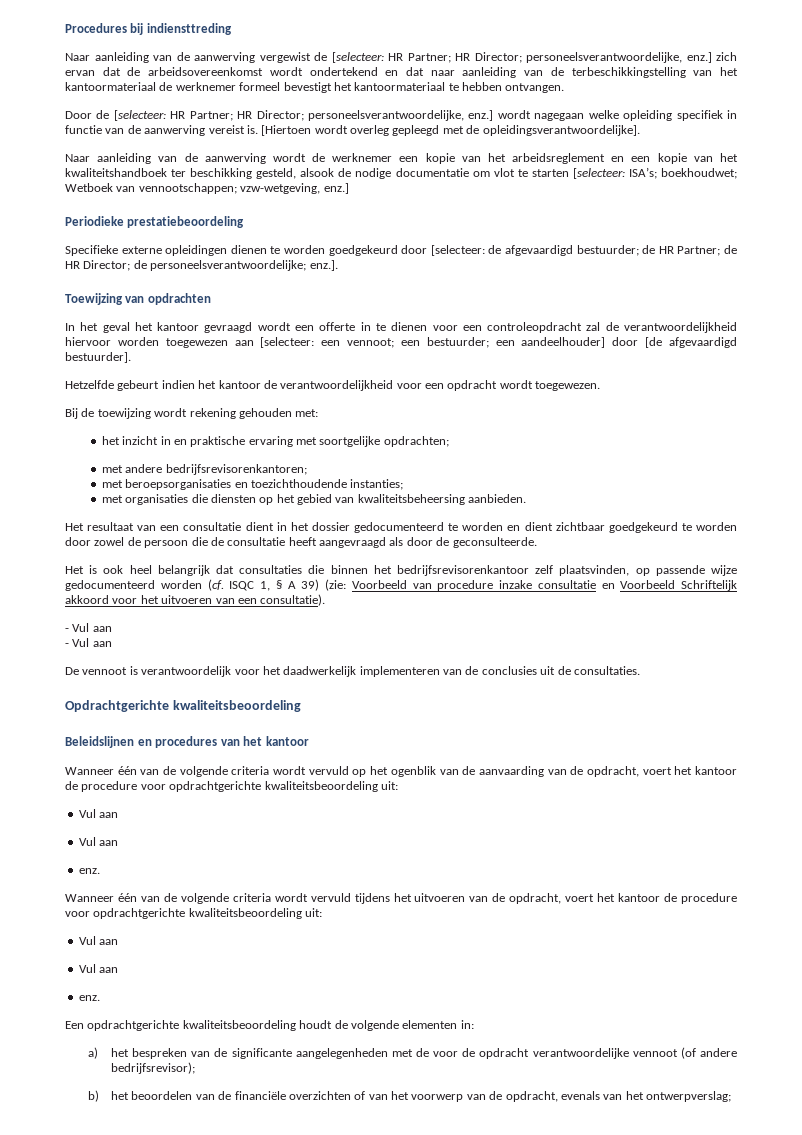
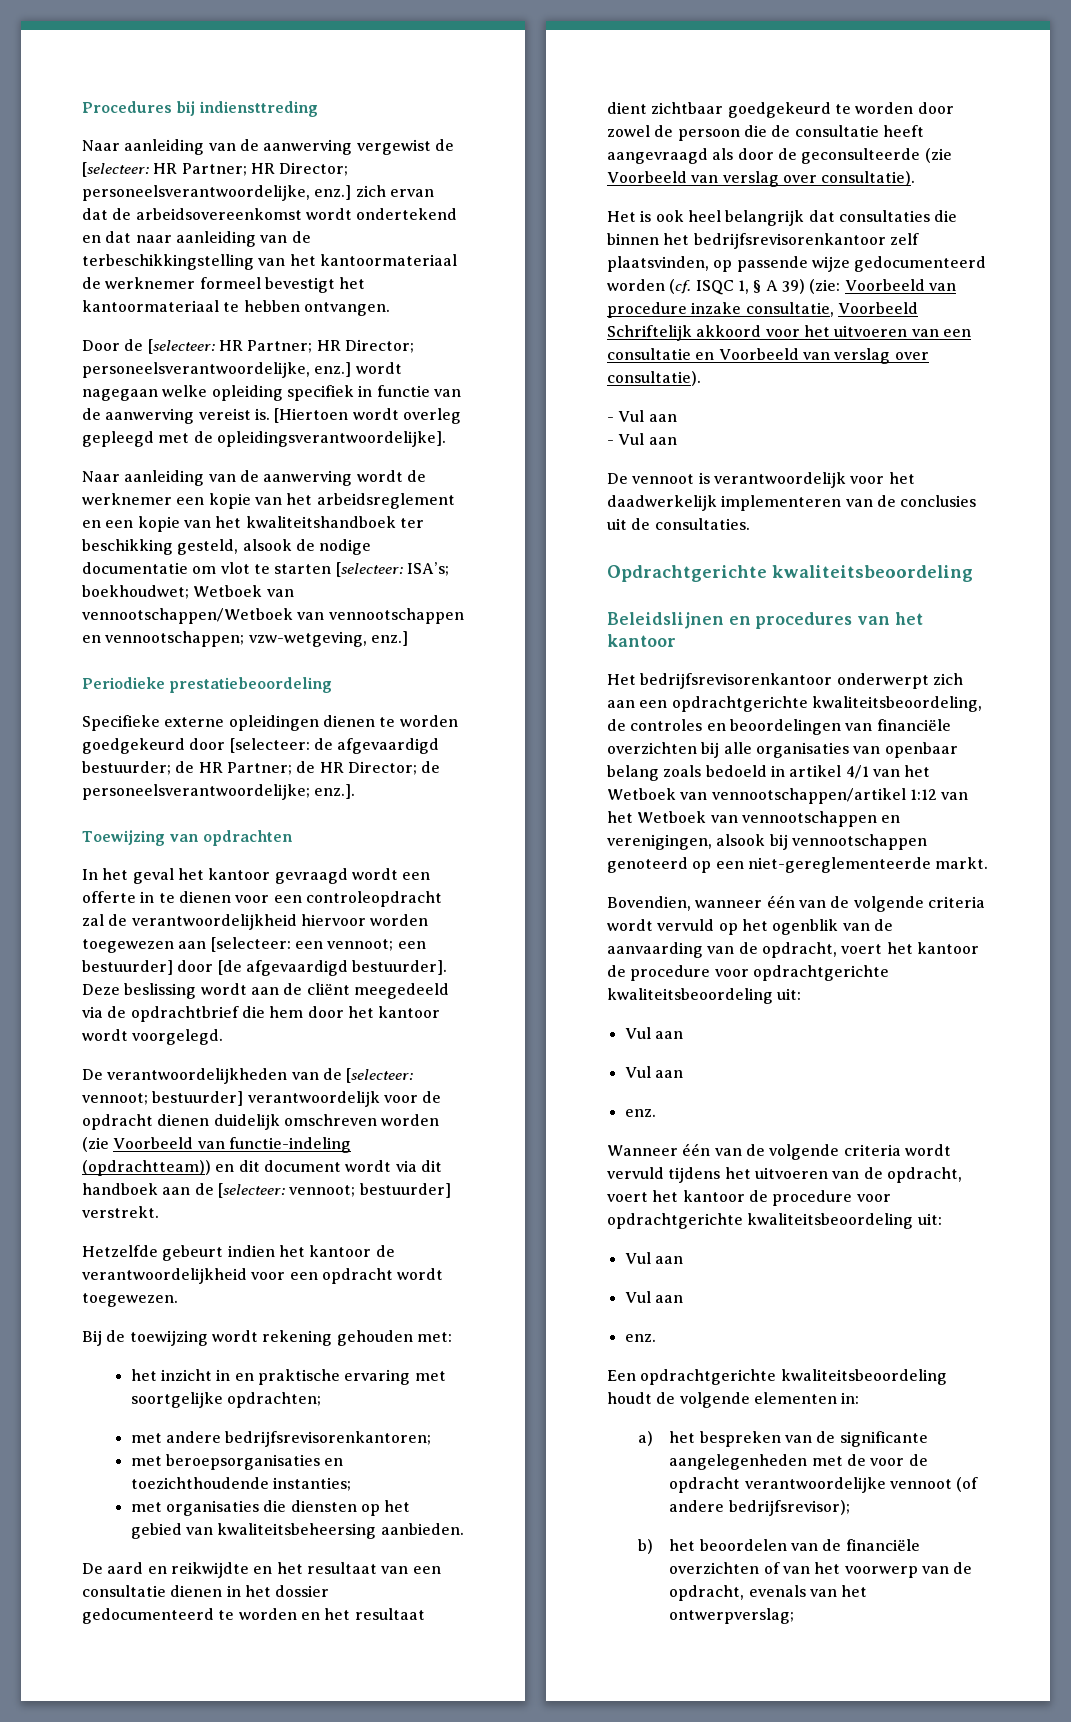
(136, 189) none -> [82,608,464,624] [82,635,101,643] vennootschappen/Wetboek van vennootschappen en
[426,337,606,348] bestuurder; een aandeelhouder] -> [82,960,173,975] bestuurder]
(131, 357) none -> [82,983,449,999] [82,1006,441,1022] [82,1029,224,1045] [82,1068,414,1084] [82,1091,442,1107] [82,1114,440,1130] [82,1137,351,1153] [82,1160,442,1176] [82,1183,451,1198] [82,1206,159,1218] Deze beslissing wordt aan de cliënt meegedeeld via de opdrachtbrief die hem door het kantoor wordt voorgelegd. // De verantwoordelijkheden van de [selecteer: vennoot; bestuurder] verantwoordelijk voor de opdracht dienen duidelijk omschreven worden (zie Voorbeeld van functie-indeling (opdrachtteam)) en dit document wordt via dit handboek aan de [selecteer: vennoot; bestuurder] verstrekt.
[65,523,84,531] Het -> [82,1562,303,1578] De aard en reikwijdte en het
[245,522,274,531] dient -> [170,1585,223,1597] dienen
(521, 528) none -> [324,1608,425,1620] het resultaat
[452,537,537,548] geconsulteerde. -> [801,148,952,164] [607,171,916,187] geconsulteerde (zie Voorbeeld van verslag over consultatie).
[537,580,615,589] consultatie en -> [745,302,834,317] consultatie,
(257, 601) none -> [607,348,929,364] consultatie en Voorbeeld van verslag over
[65,767,114,775] Wanneer -> [607,673,963,689] [607,696,982,712] [607,719,951,735] [607,742,958,758] [607,765,931,781] [607,788,969,804] [607,811,901,827] [607,834,927,850] [607,857,989,873] [607,896,763,911] Het bedrijfsrevisorenkantoor onderwerpt zich aan een opdrachtgerichte kwaliteitsbeoordeling, de controles en beoordelingen van financiële overzichten bij alle organisaties van openbaar belang zoals bedoeld in artikel 4/1 van het Wetboek van vennootschappen/artikel 1:12 van het Wetboek van vennootschappen en verenigingen, alsook bij vennootschappen genoteerd op een niet-gereglementeerde markt. // Bovendien, wanneer

